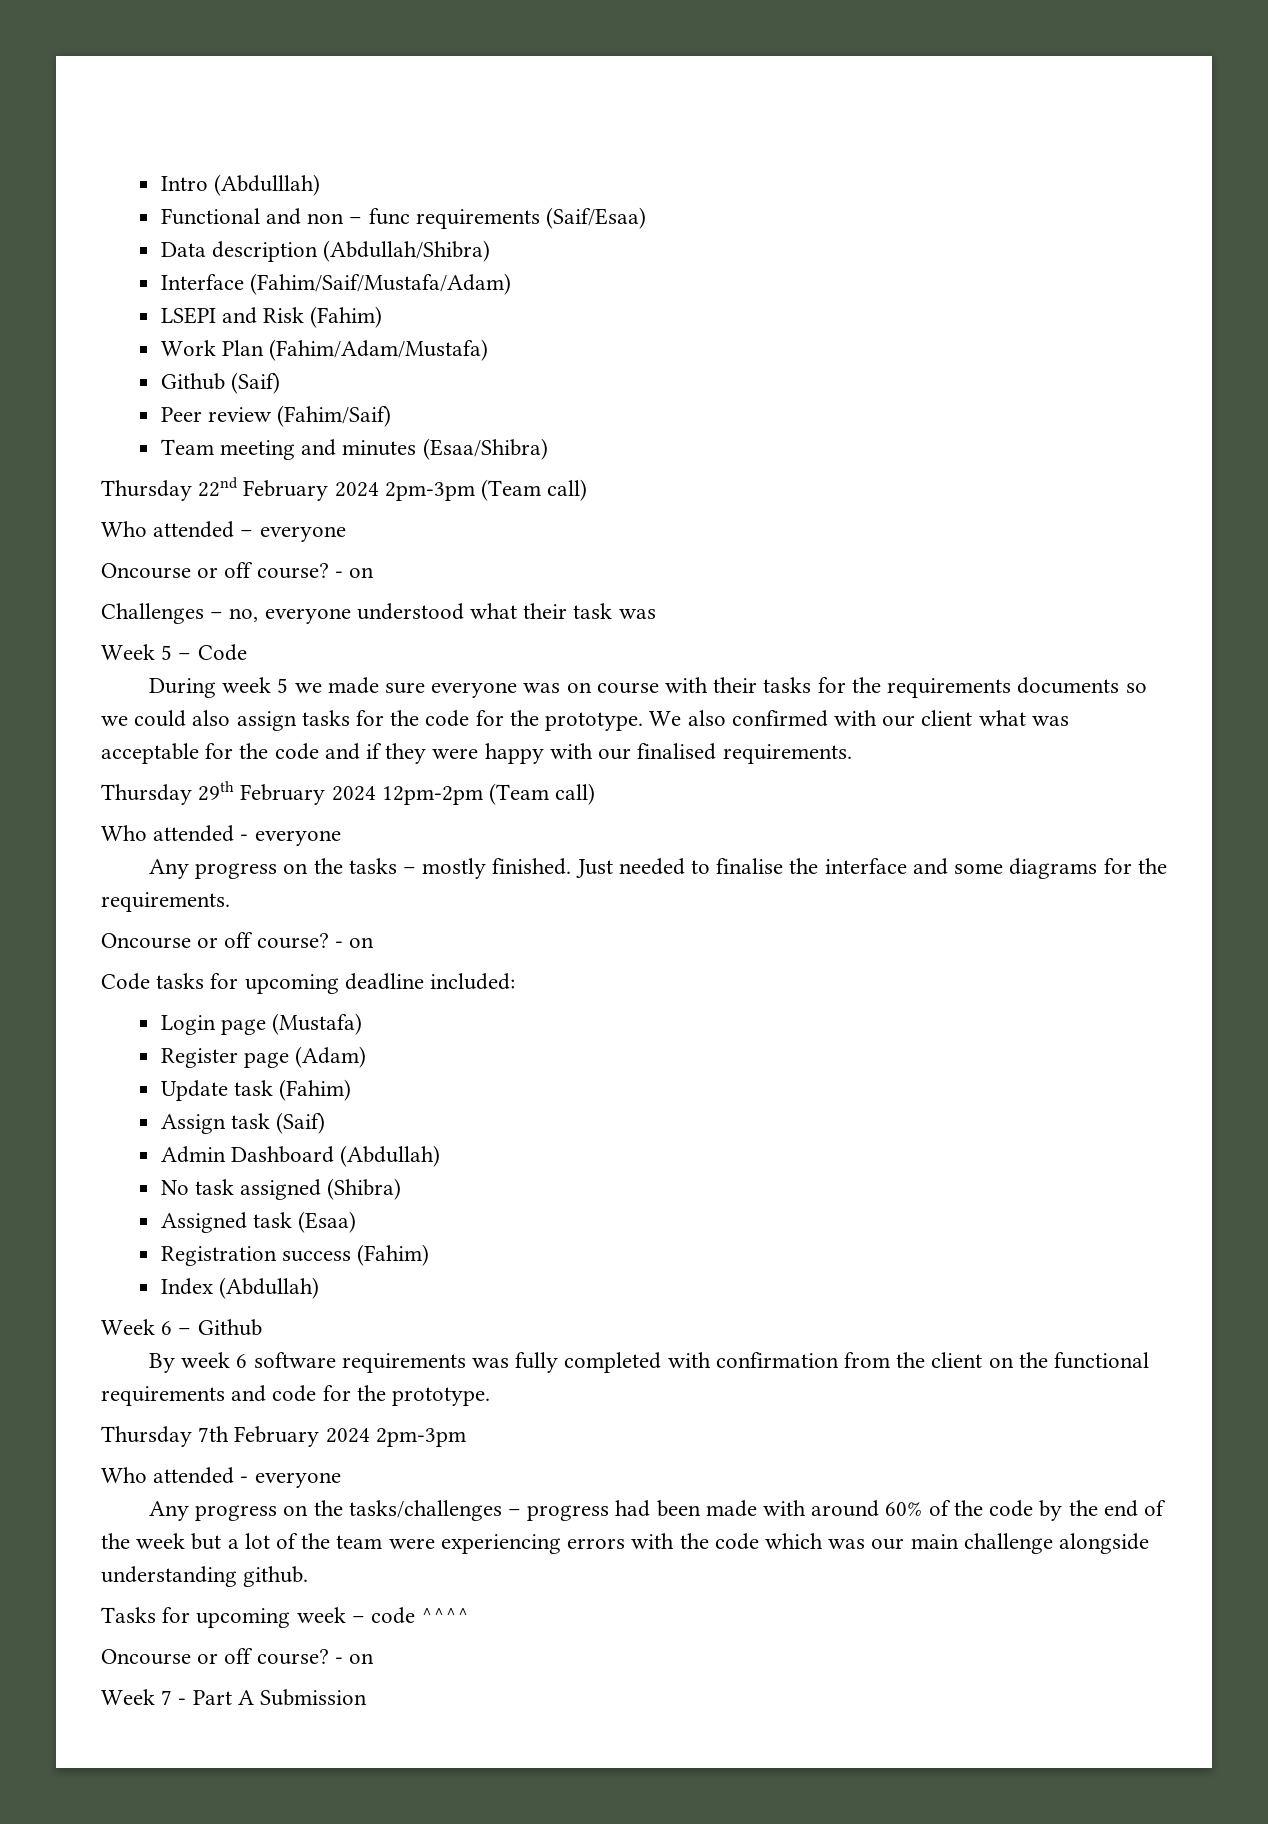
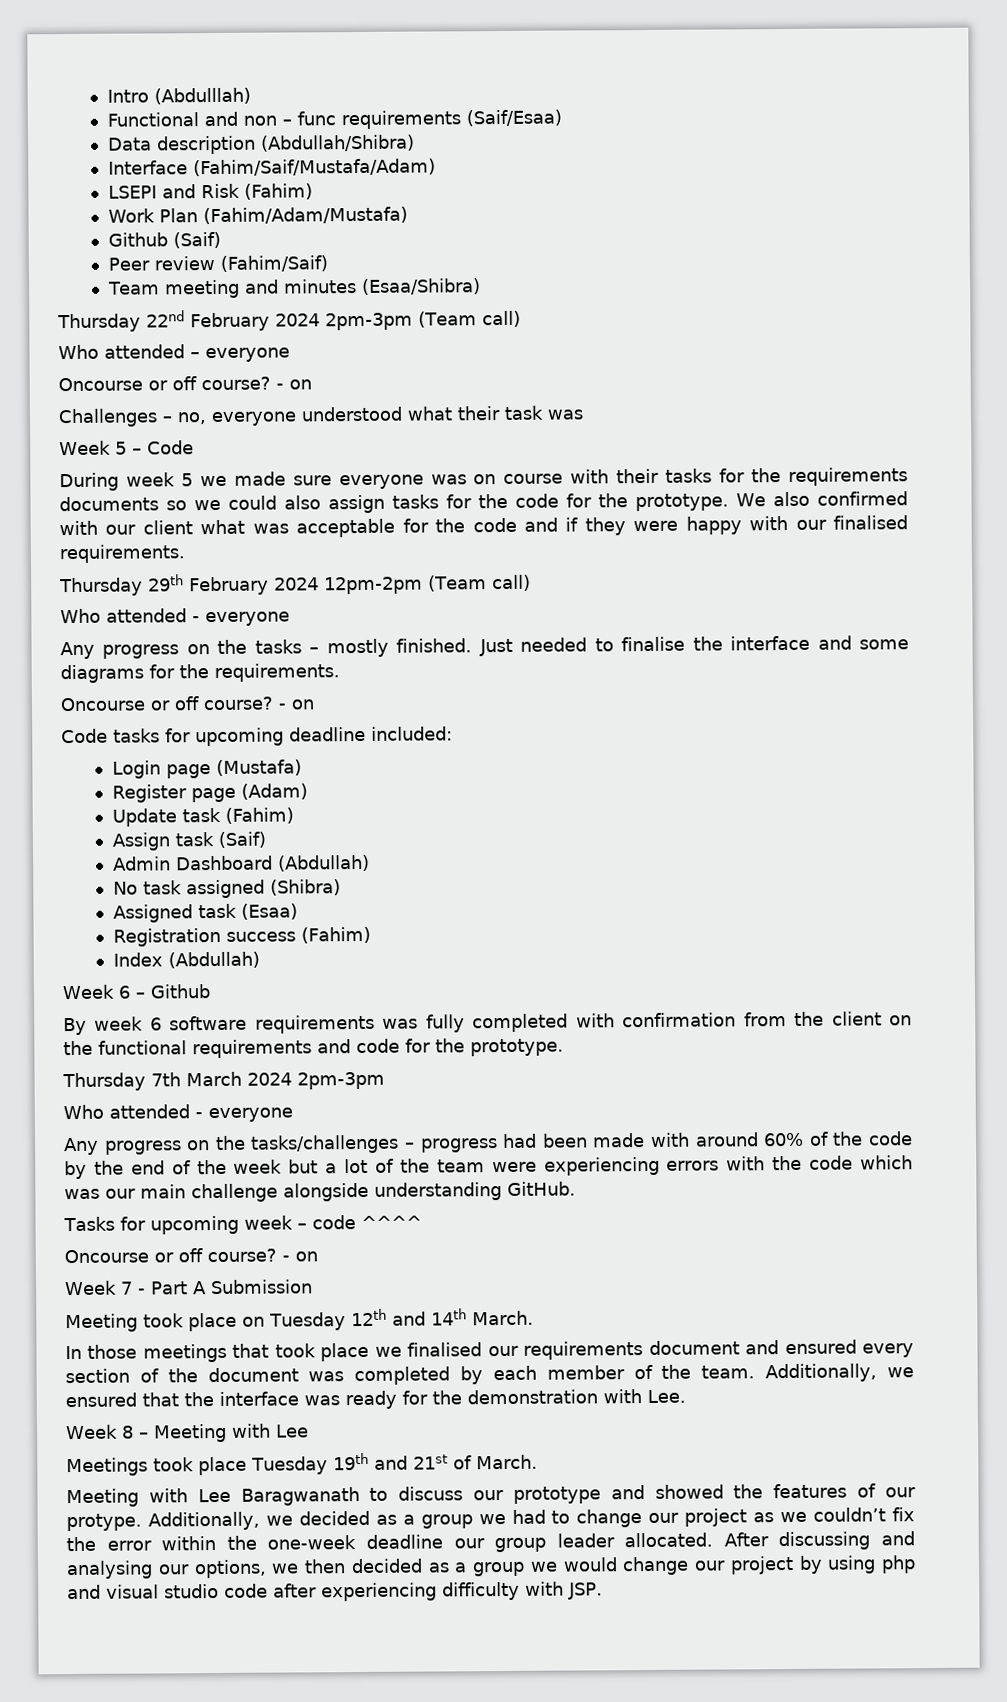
[234,1426,320,1447] February -> [186,1071,242,1087] March
[243,1566,309,1587] github. -> [507,1181,576,1196] GitHub.
(368, 1697) none -> [65,1308,534,1333] [65,1339,914,1363] [65,1363,914,1386] [65,1389,686,1410] [65,1423,309,1443] [66,1452,538,1477] [66,1483,916,1508] [66,1507,915,1532] [66,1531,916,1553] [66,1555,916,1580] [67,1581,603,1602] // Meeting took place on Tuesday 12th and 14th March. // In those meetings that took place we finalised our requirements document and ensured every section of the document was completed by each member of the team. Additionally, we ensured that the interface was ready for the demonstration with Lee. // Week 8 – Meeting with Lee // Meetings took place Tuesday 19th and 21st of March. // Meeting with Lee Baragwanath to discuss our prototype and showed the features of our protype. Additionally, we decided as a group we had to change our project as we couldn’t fix the error within the one-week deadline our group leader allocated. After discussing and analysing our options, we then decided as a group we would change our project by using php and visual studio code after experiencing difficulty with JSP.

